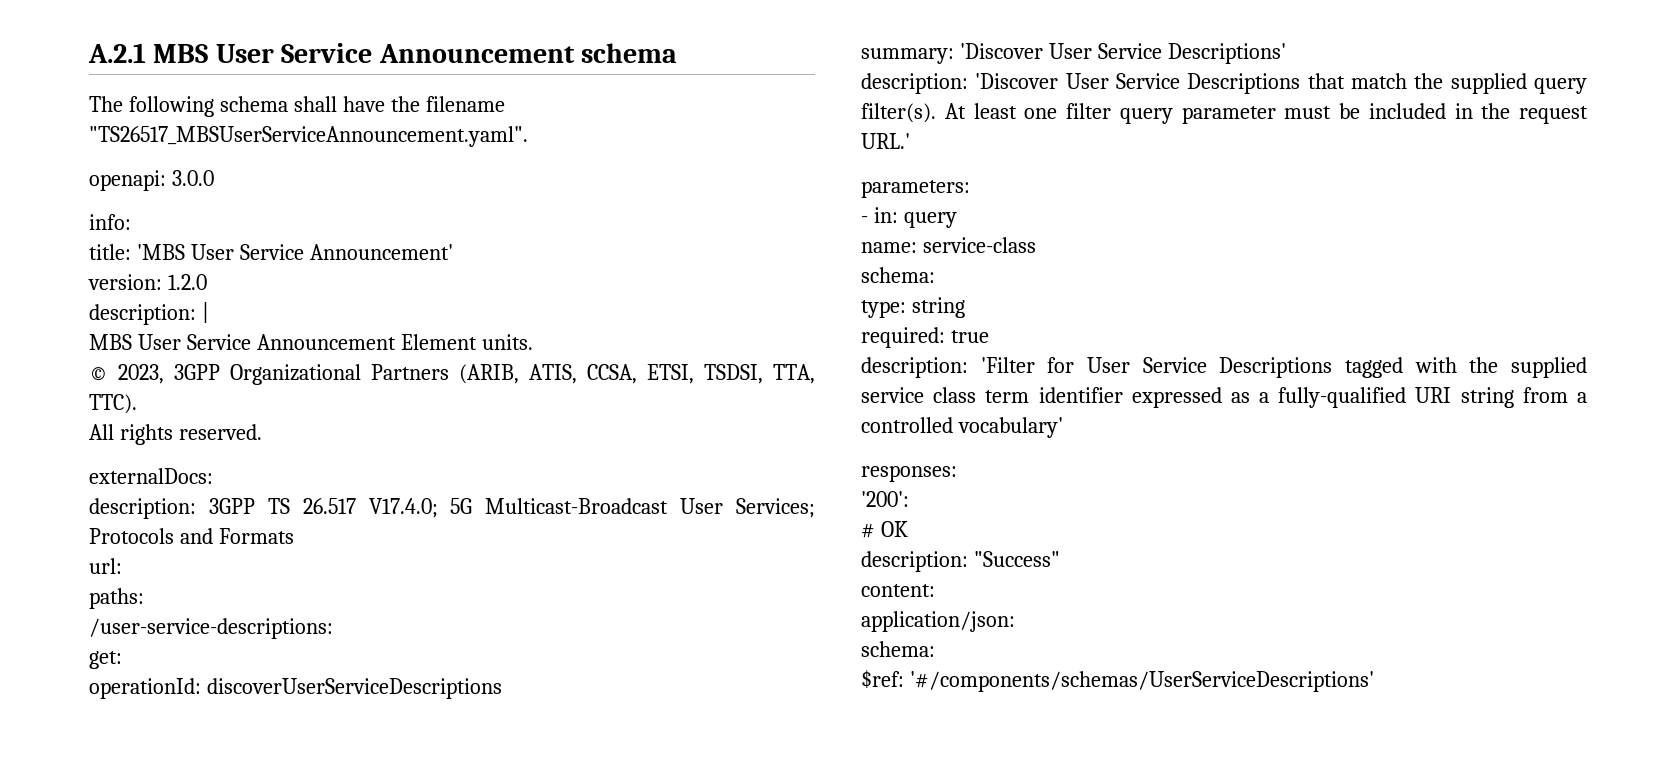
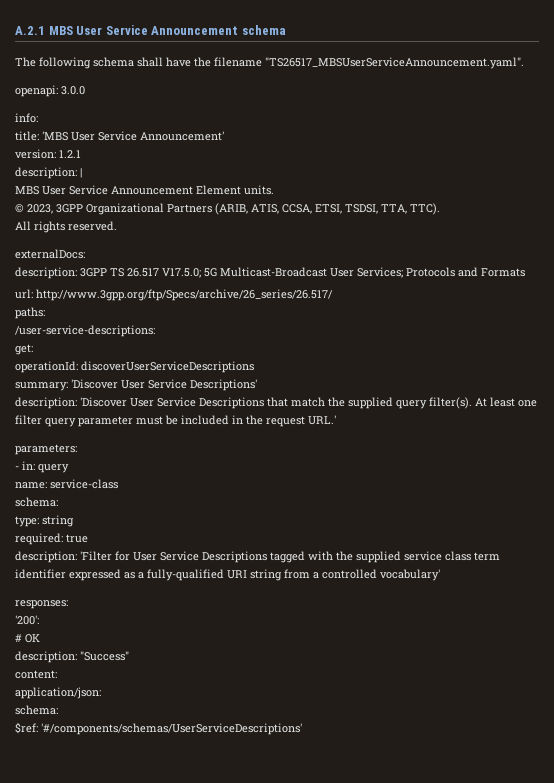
[167,274,207,290] 1.2.0 -> [59,150,81,158] 1.2.1
[368,498,438,518] V17.4.0; -> [162,268,201,278] V17.5.0;
(122, 566) none -> [36,289,333,301] http://www.3gpp.org/ftp/Specs/archive/26_series/26.517/

